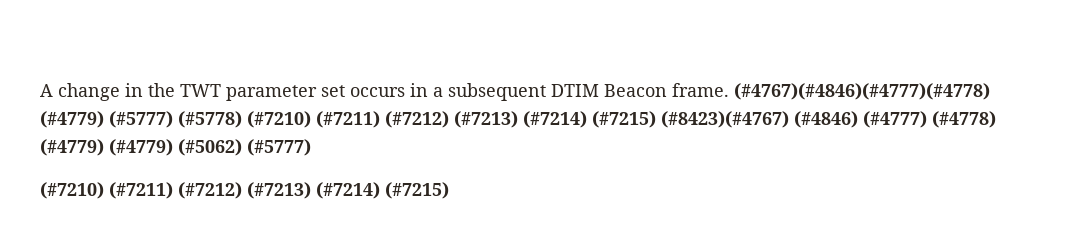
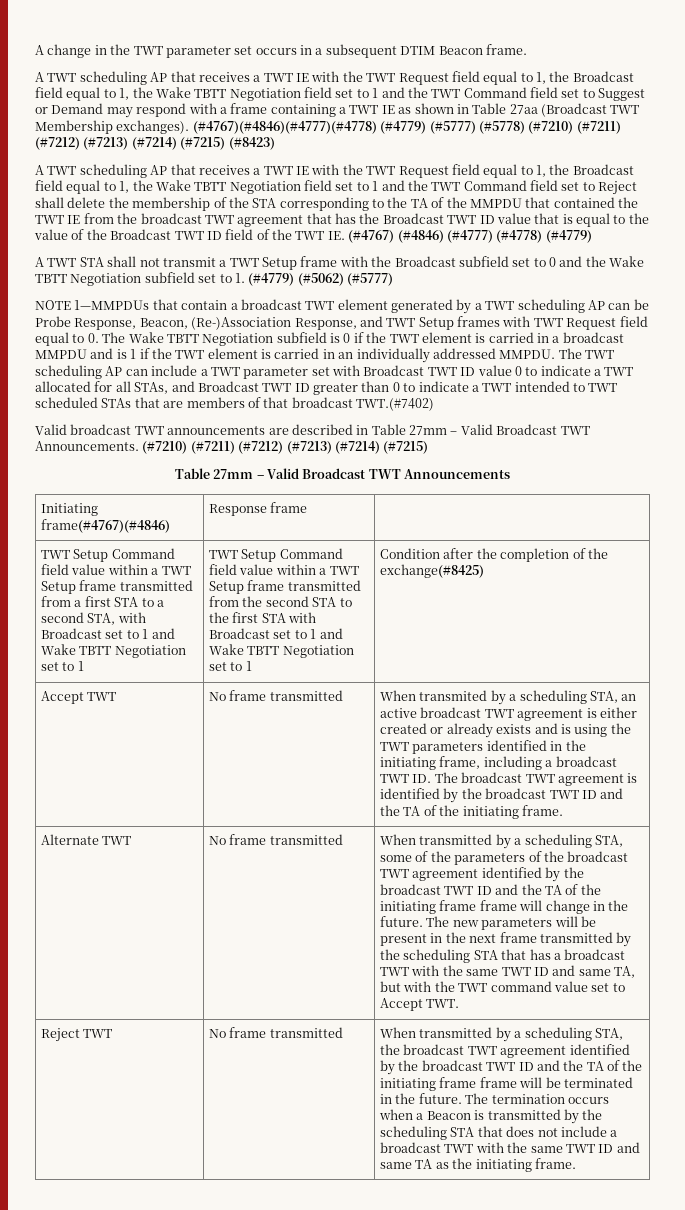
(729, 90) none -> [35,71,634,85] [35,87,646,101] [35,103,640,118] [35,120,190,134] // A TWT scheduling AP that receives a TWT IE with the TWT Request field equal to 1, the Broadcast field equal to 1, the Wake TBTT Negotiation field set to 1 and the TWT Command field set to Suggest or Demand may respond with a frame containing a TWT IE as shown in Table 27aa (Broadcast TWT Membership exchanges).
[661,111,996,128] [40,139,311,156] [40,182,449,199] (#8423)(#4767) (#4846) (#4777) (#4778) (#4779) (#4779) (#5062) (#5777) // (#7210) (#7211) (#7212) (#7213) (#7214) (#7215) -> [228,137,275,150] [35,164,634,178] [35,180,638,195] [35,197,638,211] [35,213,649,227] [34,229,592,243] [35,256,645,270] [35,272,393,286] [35,299,649,314] [35,316,648,330] [35,332,624,346] [35,348,614,363] [35,365,634,379] [35,381,618,395] [35,397,434,411] [35,424,590,435] [35,441,429,454] [174,468,511,479] [41,503,99,516] [41,519,171,533] [209,502,308,516] [41,548,175,562] [41,564,191,575] [41,580,193,594] [41,596,164,607] [41,612,146,625] [41,628,175,639] [41,644,186,658] [41,661,84,671] [209,548,343,562] [209,564,359,575] [209,580,361,594] [209,596,352,607] [209,612,317,623] [209,628,343,639] [209,644,354,658] [209,661,252,671] [380,548,608,562] [380,564,485,578] [41,691,117,704] [209,690,343,701] [380,690,637,705] [380,707,637,721] [380,723,631,738] [380,740,586,754] [380,756,617,770] [380,772,638,786] [380,788,624,803] [380,805,563,819] [41,834,132,845] [209,834,343,845] [380,834,623,849] [380,851,629,865] [380,867,584,882] [380,884,601,895] [380,900,629,914] [380,916,596,930] [380,932,632,947] [380,949,626,963] [380,965,636,978] [380,981,625,992] [380,998,460,1011] [41,1028,113,1042] [209,1027,343,1038] [380,1027,623,1042] [380,1044,630,1058] [380,1060,643,1075] [380,1077,633,1091] [380,1093,609,1104] [379,1109,603,1124] [380,1126,618,1140] [380,1142,640,1153] [380,1158,576,1172] (#8423) // A TWT scheduling AP that receives a TWT IE with the TWT Request field equal to 1, the Broadcast field equal to 1, the Wake TBTT Negotiation field set to 1 and the TWT Command field set to Reject shall delete the membership of the STA corresponding to the TA of the MMPDU that contained the TWT IE from the broadcast TWT agreement that has the Broadcast TWT ID value that is equal to the value of the Broadcast TWT ID field of the TWT IE. (#4767) (#4846) (#4777) (#4778) (#4779) // A TWT STA shall not transmit a TWT Setup frame with the Broadcast subfield set to 0 and the Wake TBTT Negotiation subfield set to 1. (#4779) (#5062) (#5777) // NOTE 1—MMPDUs that contain a broadcast TWT element generated by a TWT scheduling AP can be Probe Response, Beacon, (Re-)Association Response, and TWT Setup frames with TWT Request field equal to 0. The Wake TBTT Negotiation subfield is 0 if the TWT element is carried in a broadcast MMPDU and is 1 if the TWT element is carried in an individually addressed MMPDU. The TWT scheduling AP can include a TWT parameter set with Broadcast TWT ID value 0 to indicate a TWT allocated for all STAs, and Broadcast TWT ID greater than 0 to indicate a TWT intended to TWT scheduled STAs that are members of that broadcast TWT.(#7402) // Valid broadcast TWT announcements are described in Table 27mm – Valid Broadcast TWT Announcements. (#7210) (#7211) (#7212) (#7213) (#7214) (#7215) // Table 27mm – Valid Broadcast TWT Announcements // Initiating frame(#4767)(#4846) | Response frame | // TWT Setup Command field value within a TWT Setup frame transmitted from a first STA to a second STA, with Broadcast set to 1 and Wake TBTT Negotiation set to 1 | TWT Setup Command field value within a TWT Setup frame transmitted from the second STA to the first STA with Broadcast set to 1 and Wake TBTT Negotiation set to 1 | Condition after the completion of the exchange(#8425) // Accept TWT | No frame transmitted | When transmited by a scheduling STA, an active broadcast TWT agreement is either created or already exists and is using the TWT parameters identified in the initiating frame, including a broadcast TWT ID. The broadcast TWT agreement is identified by the broadcast TWT ID and the TA of the initiating frame. // Alternate TWT | No frame transmitted | When transmitted by a scheduling STA, some of the parameters of the broadcast TWT agreement identified by the broadcast TWT ID and the TA of the initiating frame frame will change in the future. The new parameters will be present in the next frame transmitted by the scheduling STA that has a broadcast TWT with the same TWT ID and same TA, but with the TWT command value set to Accept TWT. // Reject TWT | No frame transmitted | When transmitted by a scheduling STA, the broadcast TWT agreement identified by the broadcast TWT ID and the TA of the initiating frame frame will be terminated in the future. The termination occurs when a Beacon is transmitted by the scheduling STA that does not include a broadcast TWT with the same TWT ID and same TA as the initiating frame.

